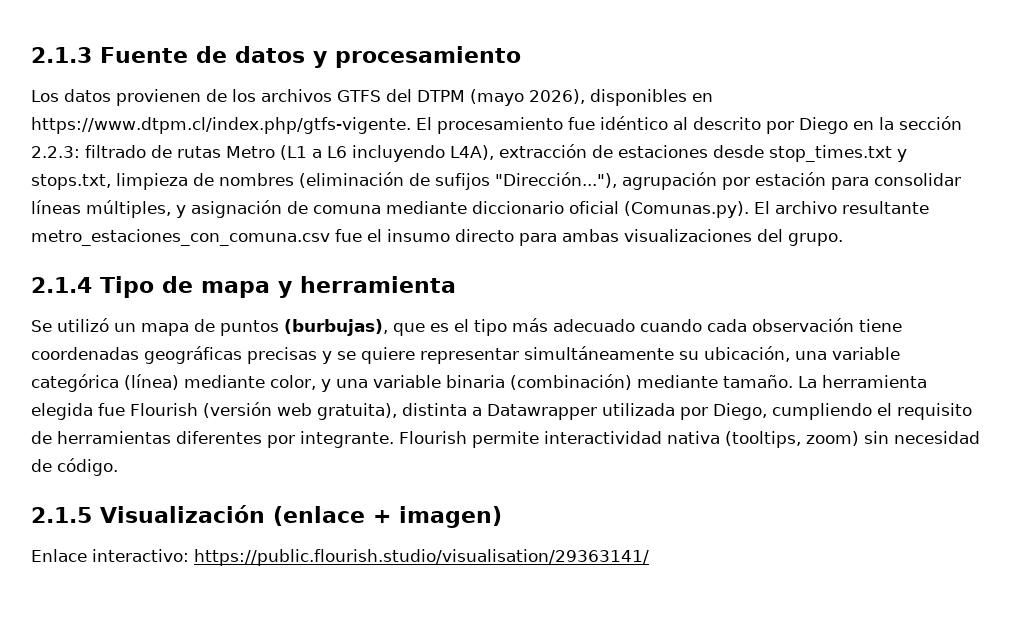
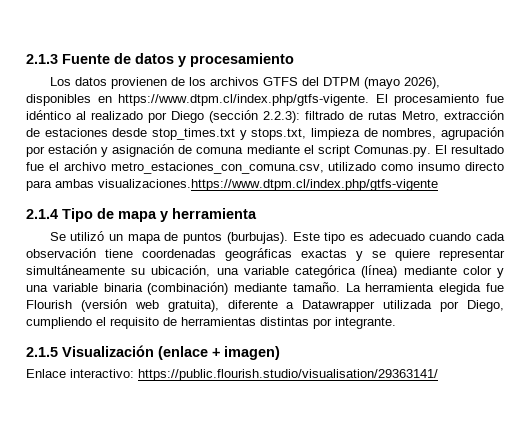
[692,117,761,130] descrito -> [91,111,143,120] realizado
[852,116,962,130] [31,145,494,162] en la sección 2.2.3: filtrado de rutas Metro (L1 a L6 incluyendo L4A), -> [209,110,439,123] (sección 2.2.3): filtrado de rutas Metro,
[219,172,961,190] [31,200,171,218] nombres (eliminación de sufijos "Dirección..."), agrupación por estación para consolidar líneas múltiples, -> [382,127,505,140] [26,144,98,157] nombres, agrupación por estación
[472,201,929,218] [31,229,382,246] diccionario oficial (Comunas.py). El archivo resultante metro_estaciones_con_comuna.csv fue el -> [303,145,504,157] [26,162,414,174] el script Comunas.py. El resultado fue el archivo metro_estaciones_con_comuna.csv, utilizado como
[624,229,843,246] visualizaciones del grupo. -> [98,179,438,191] visualizaciones.https://www.dtpm.cl/index.php/gtfs-vigente
[284,318,548,336] (burbujas), que es el tipo más -> [226,232,364,244] (burbujas). Este tipo es
[247,347,317,364] precisas -> [301,249,347,258] exactas
[270,375,316,390] color, -> [462,266,492,275] color
[402,403,467,416] distinta -> [227,300,278,309] diferente
[176,431,262,444] diferentes -> [260,317,309,326] distintas
[399,431,980,448] [31,458,118,476] Flourish permite interactividad nativa (tooltips, zoom) sin necesidad de código. -> (396, 323) none

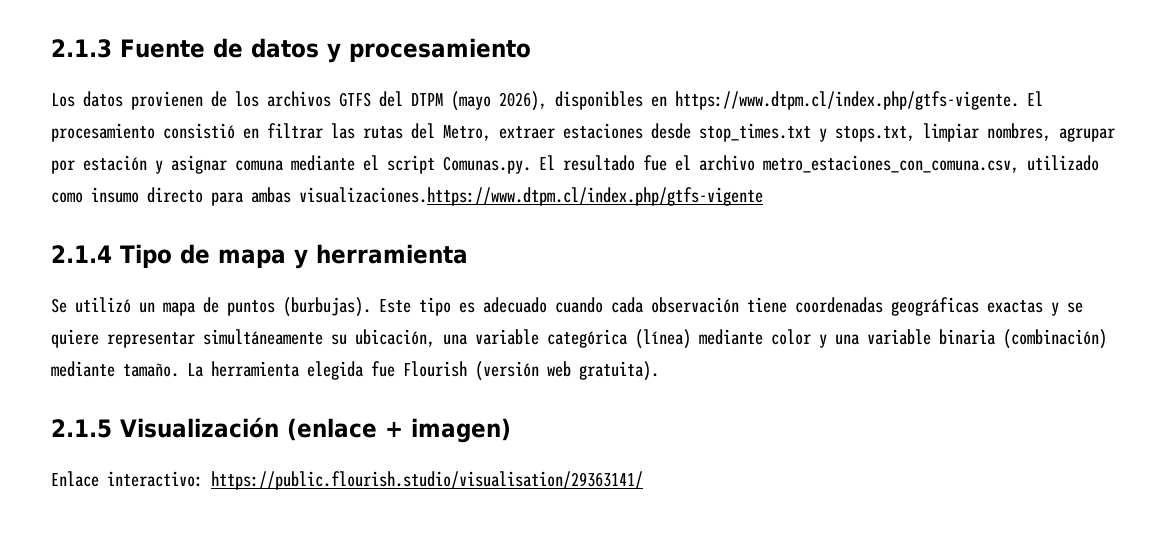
[486,94,505,103] [26,110,504,123] [26,128,40,137] fue idéntico al realizado por Diego (sección 2.2.3): filtrado de rutas Metro, extracción de -> [163,123,555,141] consistió en filtrar las rutas del Metro, extraer
[311,127,505,140] limpieza de nombres, agrupación -> [923,123,1115,142] limpiar nombres, agrupar
[112,144,193,157] asignación de -> [171,155,227,174] asignar
[167,300,505,312] [26,317,396,329] gratuita), diferente a Datawrapper utilizada por Diego, cumpliendo el requisito de herramientas distintas por integrante. -> [579,361,659,381] gratuita).

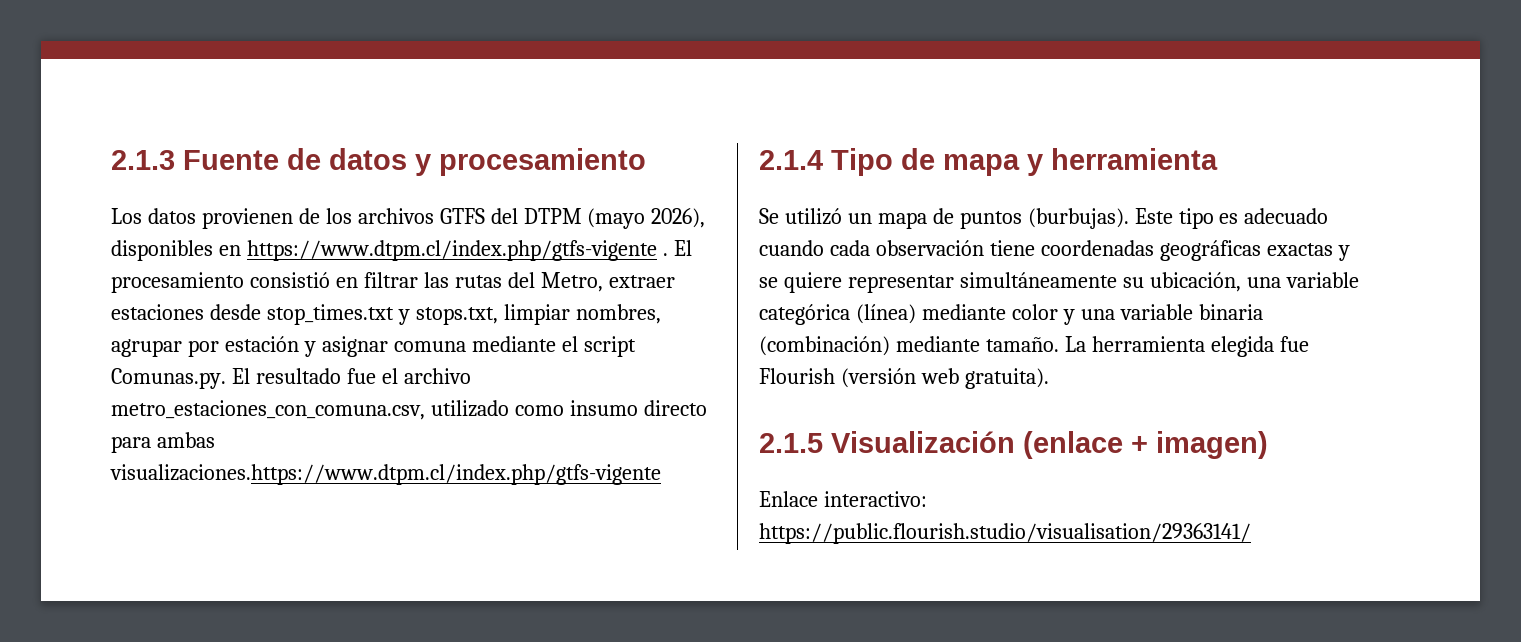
[675,91,1019,110] https://www.dtpm.cl/index.php/gtfs-vigente. -> [246,240,668,261] https://www.dtpm.cl/index.php/gtfs-vigente .

